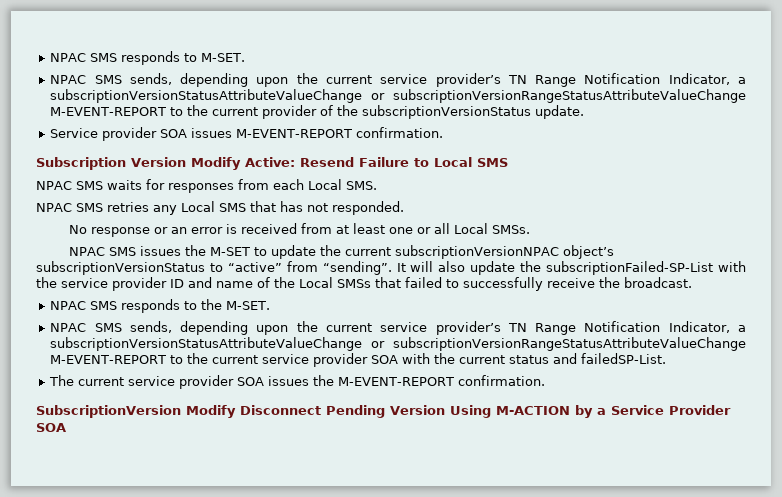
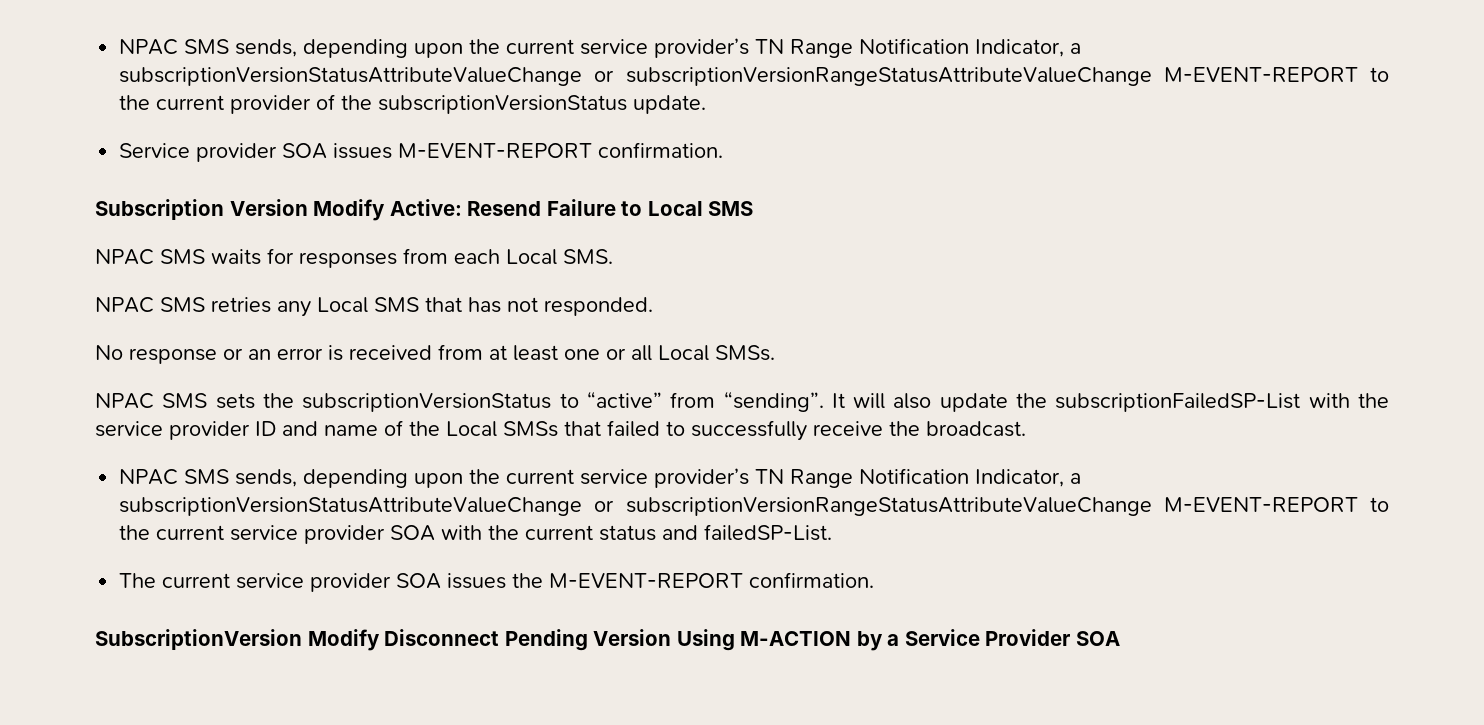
[50,51,246,65] [50,75,122,84] NPAC SMS responds to M-SET. // NPAC SMS -> [119,39,230,55] NPAC SMS
[139,245,614,259] issues the M-SET to update the current subscriptionVersionNPAC object’s -> [215,393,294,409] sets the
[546,261,714,275] subscriptionFailed-SP-List -> [1055,393,1301,412] subscriptionFailedSP-List
[50,299,271,313] // NPAC SMS responds to the M-SET. -> (1026, 429) none

